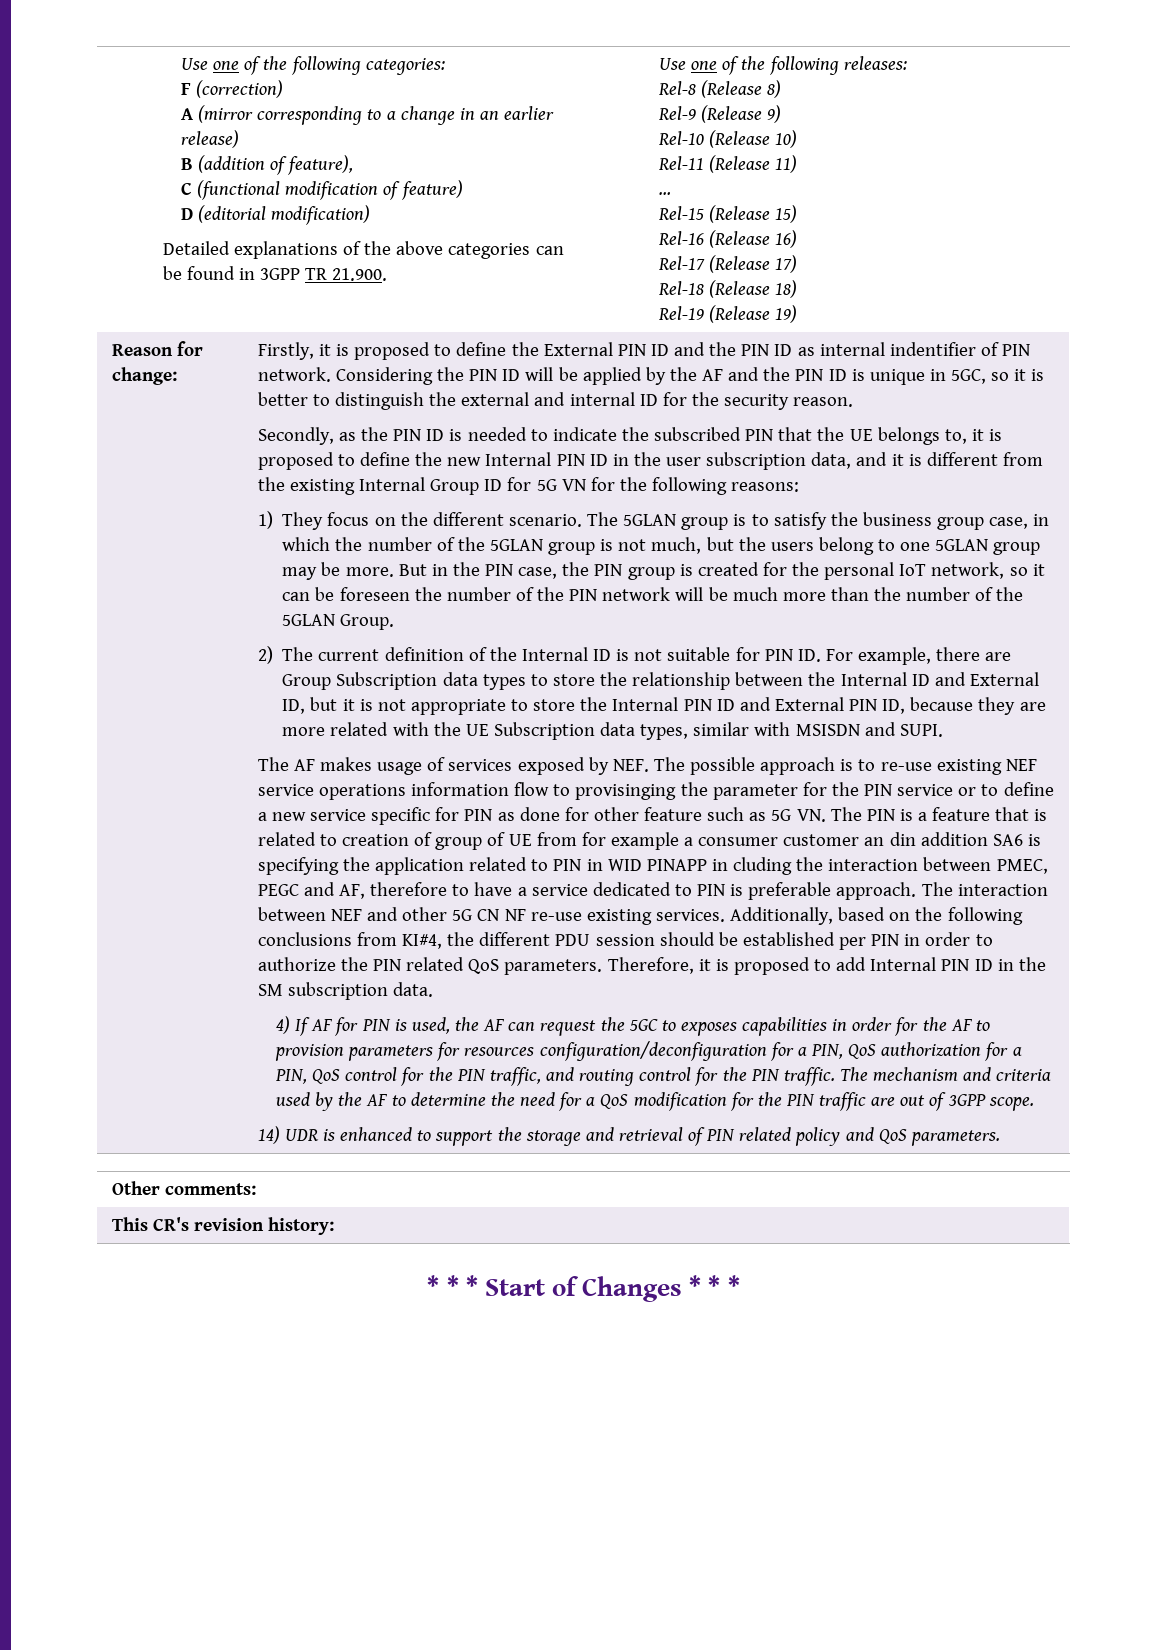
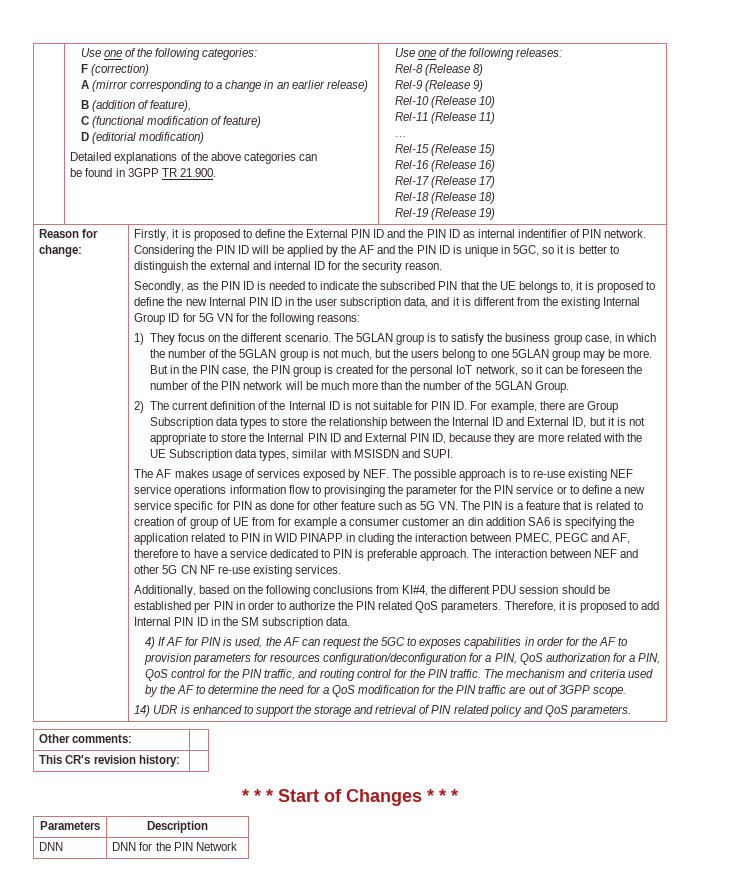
(725, 915) none -> (341, 569) //
(740, 1285) none -> [40,821,100,830] [147,821,208,833] [39,842,64,851] [112,842,237,851] // Parameters | Description // DNN | DNN for the PIN Network

